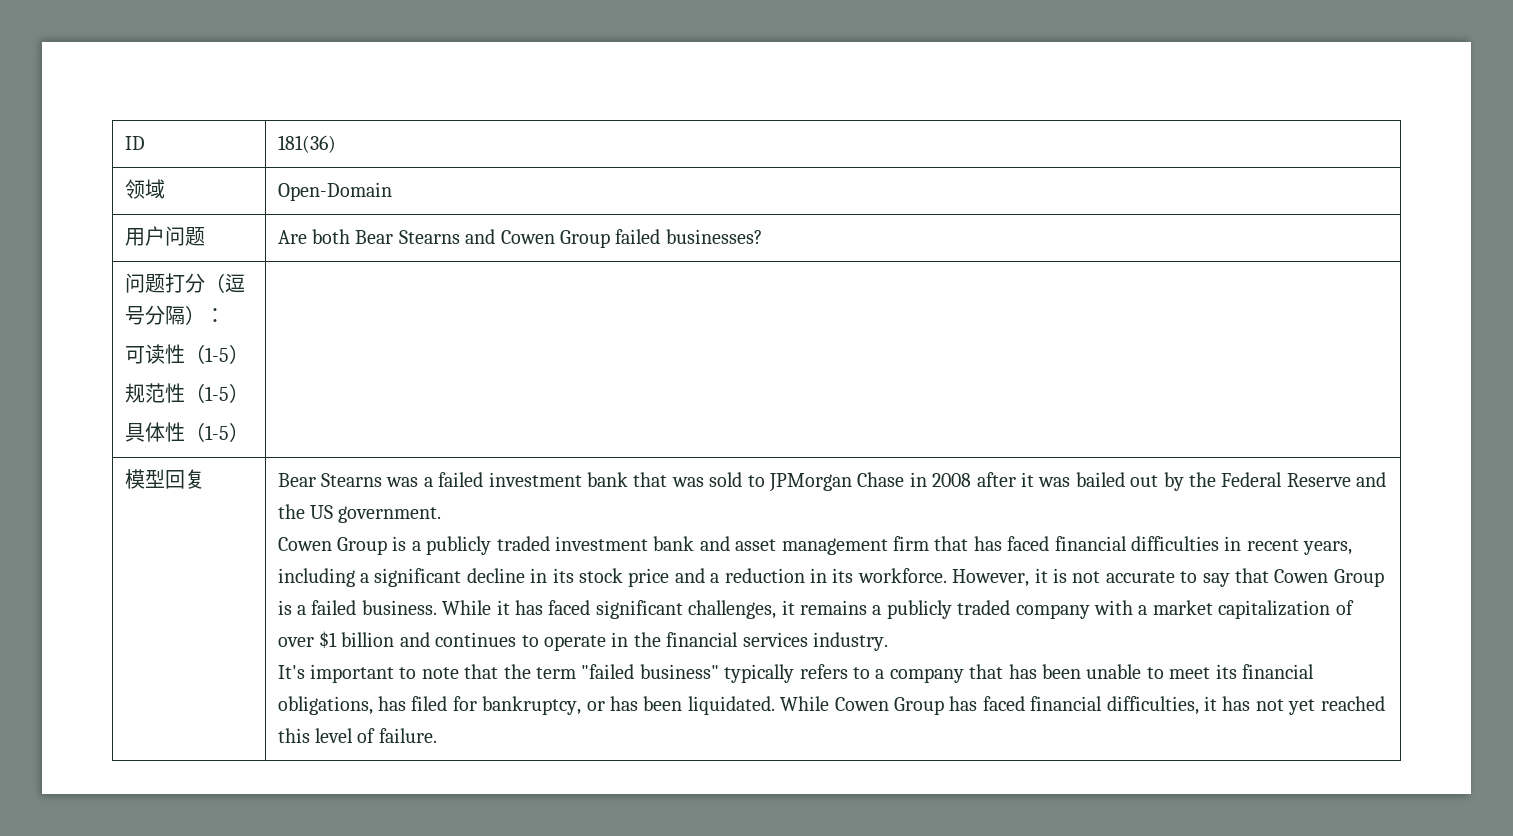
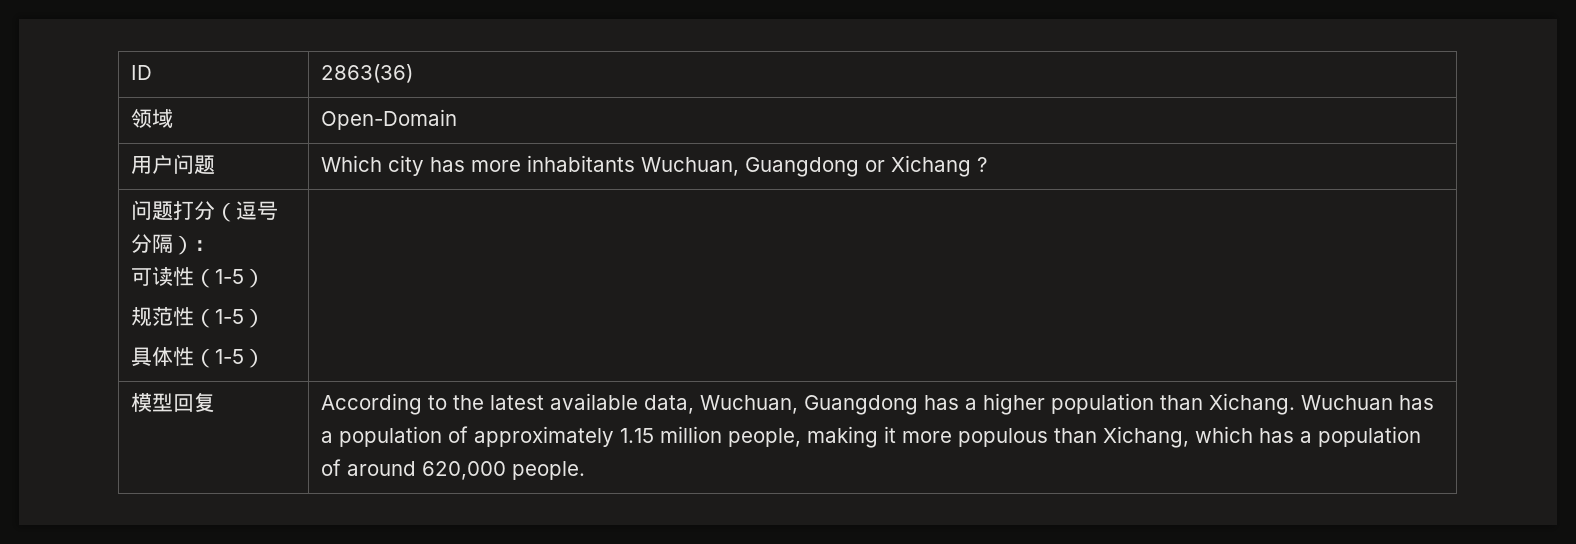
[277,135,336,153] 181(36) -> [320,64,413,83] 2863(36)
[277,229,762,248] Are both Bear Stearns and Cowen Group failed businesses? -> [320,155,987,177] Which city has more inhabitants Wuchuan, Guangdong or Xichang ?
[277,472,1387,492] [277,504,442,523] [277,536,1353,555] [277,568,1384,587] [277,600,1354,619] [277,631,889,651] [277,664,1315,683] [277,696,1385,715] [277,728,437,743] Bear Stearns was a failed investment bank that was sold to JPMorgan Chase in 2008 after it was bailed out by the Federal Reserve and the US government. // Cowen Group is a publicly traded investment bank and asset management firm that has faced financial difficulties in recent years, including a significant decline in its stock price and a reduction in its workforce. However, it is not accurate to say that Cowen Group is a failed business. While it has faced significant challenges, it remains a publicly traded company with a market capitalization of over $1 billion and continues to operate in the financial services industry. // It's important to note that the term "failed business" typically refers to a company that has been unable to meet its financial obligations, has filed for bankruptcy, or has been liquidated. While Cowen Group has faced financial difficulties, it has not yet reached this level of failure. -> [320,393,1434,415] [320,426,1421,448] [320,459,585,480] According to the latest available data, Wuchuan, Guangdong has a higher population than Xichang. Wuchuan has a population of approximately 1.15 million people, making it more populous than Xichang, which has a population of around 620,000 people.

